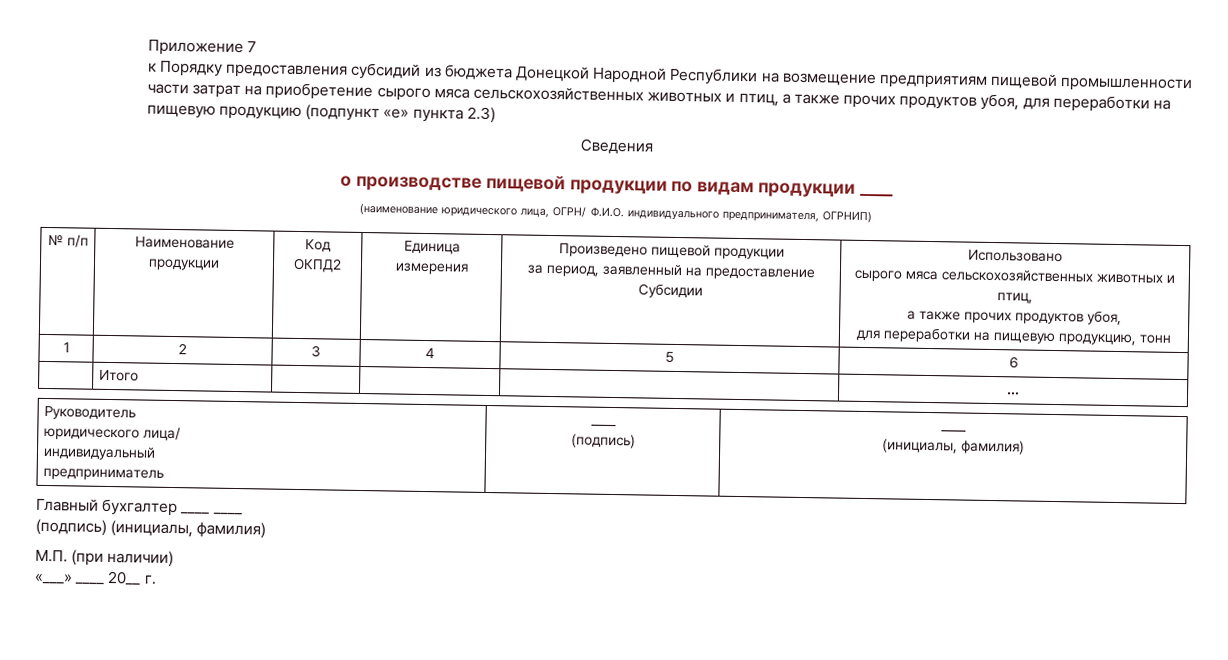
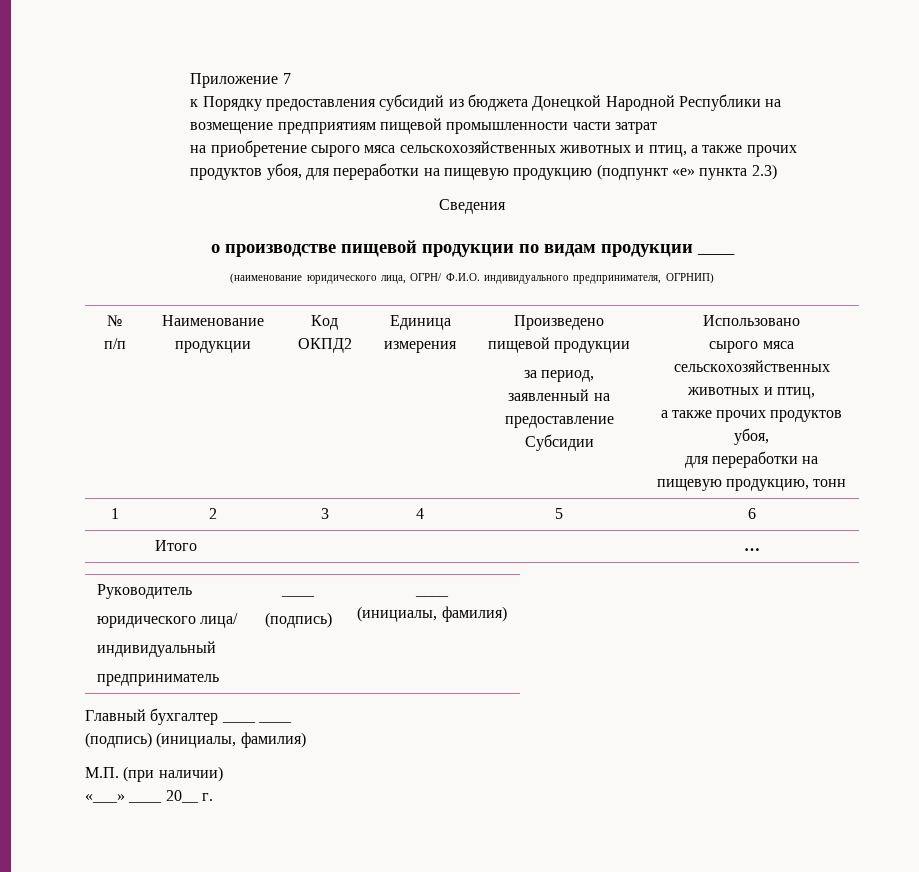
(242, 91) none -> (657, 128) //

